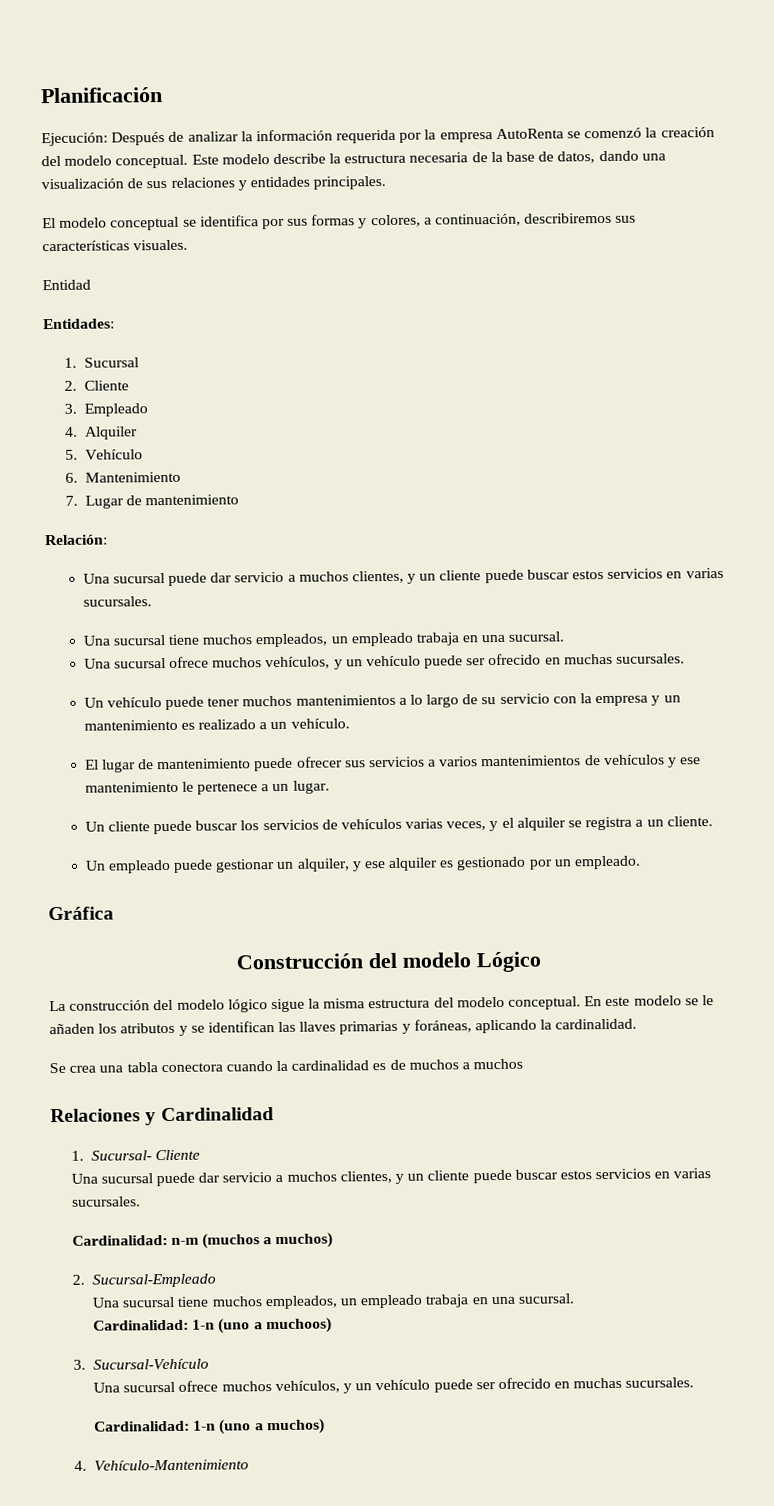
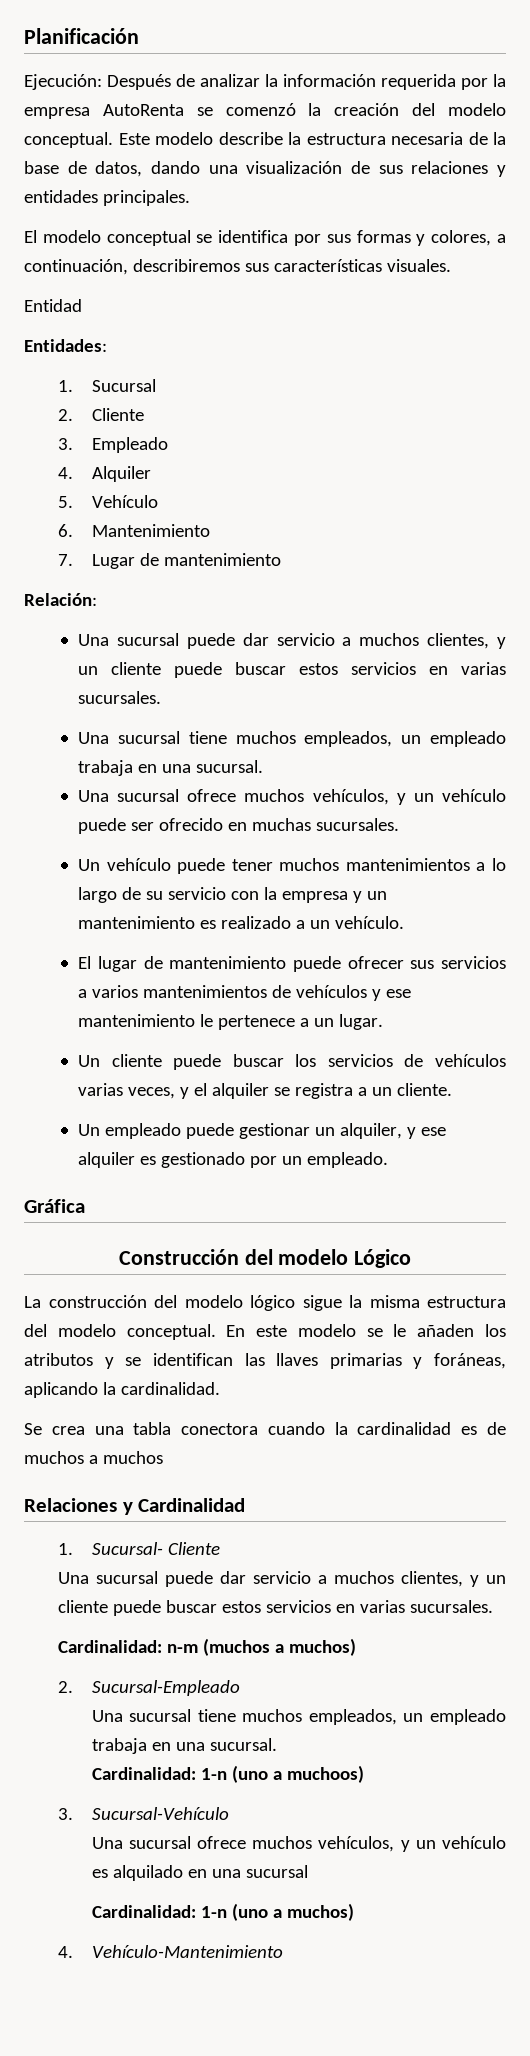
[433,1377,695,1393] puede ser ofrecido en muchas sucursales. -> [91,1865,308,1881] es alquilado en una sucursal

